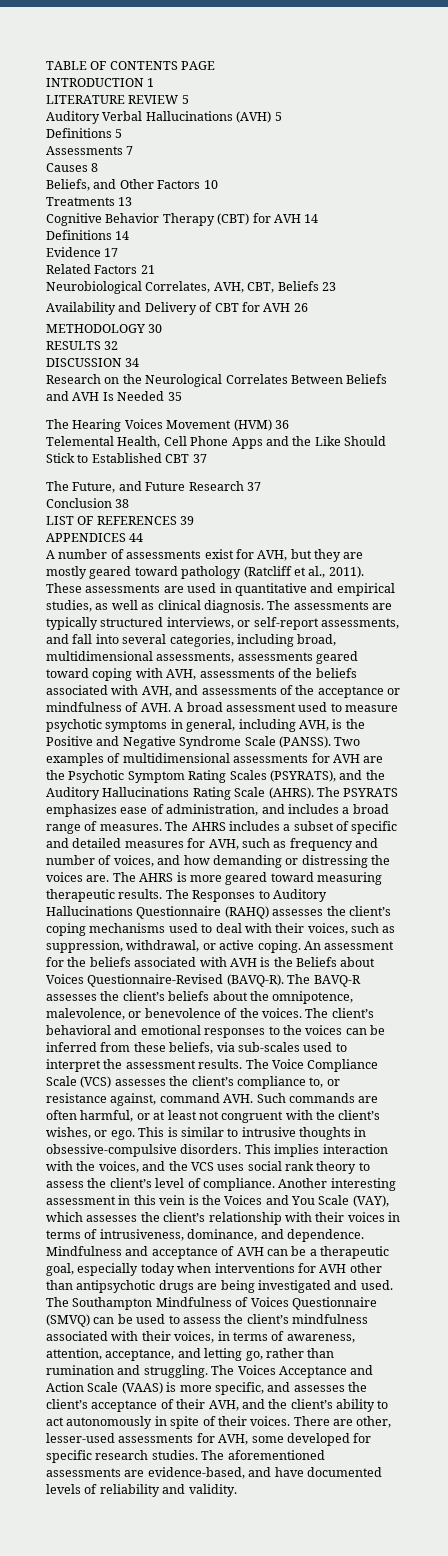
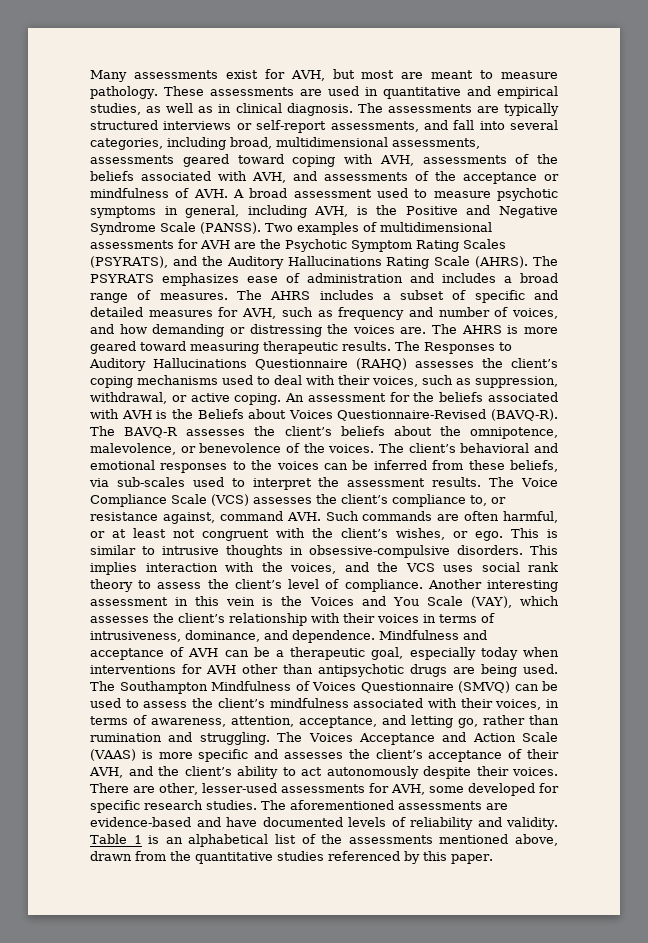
[46,61,216,70] [46,78,155,87] [46,95,189,104] [46,111,282,124] [46,128,123,138] [46,146,134,155] [46,163,99,172] [46,179,218,191] [46,197,133,206] [46,213,319,226] [46,230,130,240] [46,247,119,257] [46,264,155,274] [46,281,336,294] [46,302,308,315] [46,324,163,333] [46,341,119,350] [46,358,140,367] [46,374,388,387] [46,391,182,401] [46,419,289,432] [46,436,386,449] [46,453,207,463] [46,481,261,493] [46,498,130,508] [46,516,195,525] [46,533,144,542] [46,549,124,559] TABLE OF CONTENTS PAGE // INTRODUCTION 1 // LITERATURE REVIEW 5 // Auditory Verbal Hallucinations (AVH) 5 // Definitions 5 // Assessments 7 // Causes 8 // Beliefs, and Other Factors 10 // Treatments 13 // Cognitive Behavior Therapy (CBT) for AVH 14 // Definitions 14 // Evidence 17 // Related Factors 21 // Neurobiological Correlates, AVH, CBT, Beliefs 23 // Availability and Delivery of CBT for AVH 26 // METHODOLOGY 30 // RESULTS 32 // DISCUSSION 34 // Research on the Neurological Correlates Between Beliefs and AVH Is Needed 35 // The Hearing Voices Movement (HVM) 36 // Telemental Health, Cell Phone Apps and the Like Should Stick to Established CBT 37 // The Future, and Future Research 37 // Conclusion 38 // LIST OF REFERENCES 39 // APPENDICES 44 // A number of -> [90,70,127,82] Many
[314,549,364,562] [46,566,364,579] they are mostly geared toward pathology (Ratcliff et al., 2011). -> [361,70,558,79] [90,86,158,99] most are meant to measure pathology.
(155, 606) none -> [218,104,232,113] in
[166,617,234,629] interviews, -> [163,121,232,130] interviews
[166,804,259,816] administration, -> [307,273,403,283] administration
[257,1280,358,1293] investigated and -> (517, 670) none
[214,1382,264,1395] specific, -> [198,749,249,762] specific
[154,1416,216,1429] in spite of -> [423,766,471,779] despite
[147,1467,245,1479] evidence-based, -> [90,817,191,827] evidence-based
(237, 1490) none -> [90,834,558,847] [90,851,493,864] Table 1 is an alphabetical list of the assessments mentioned above, drawn from the quantitative studies referenced by this paper.

